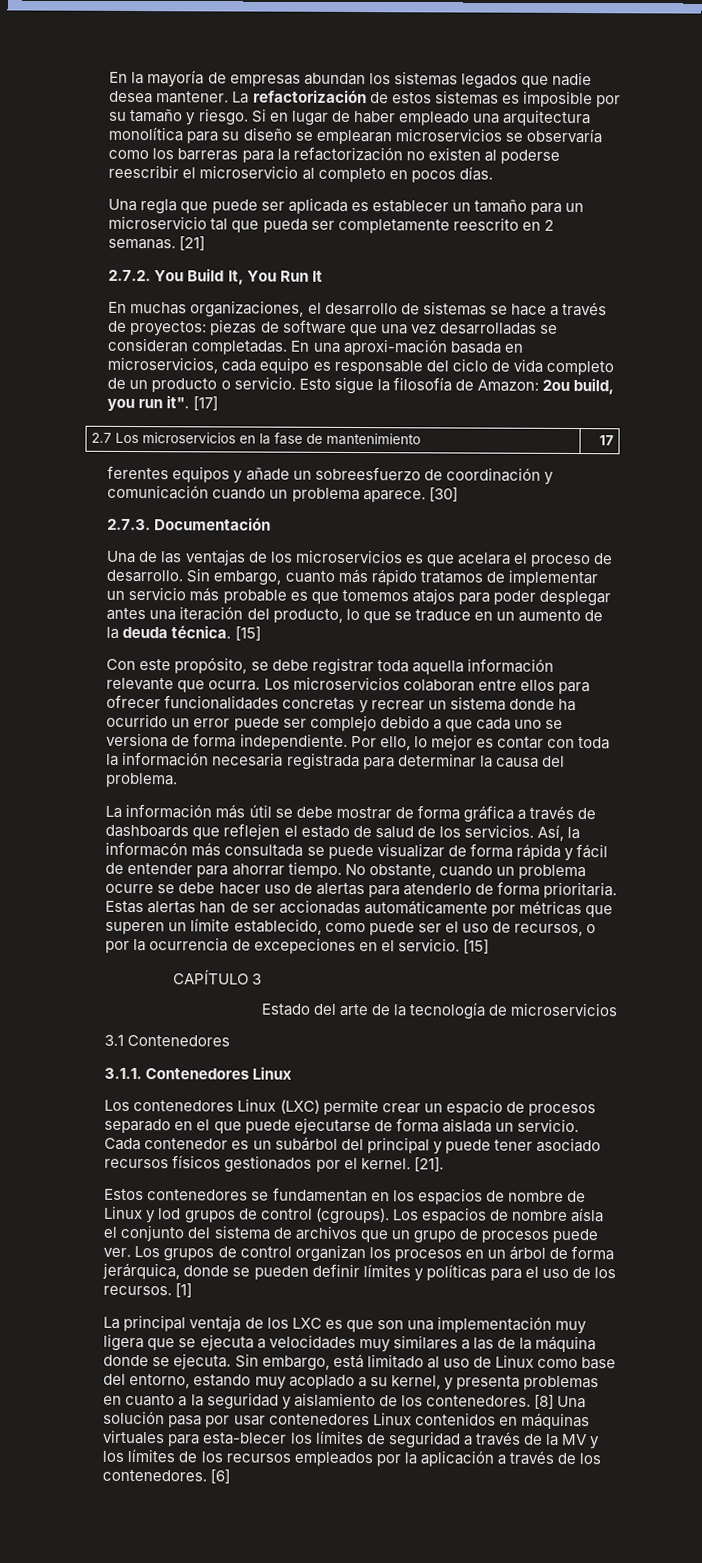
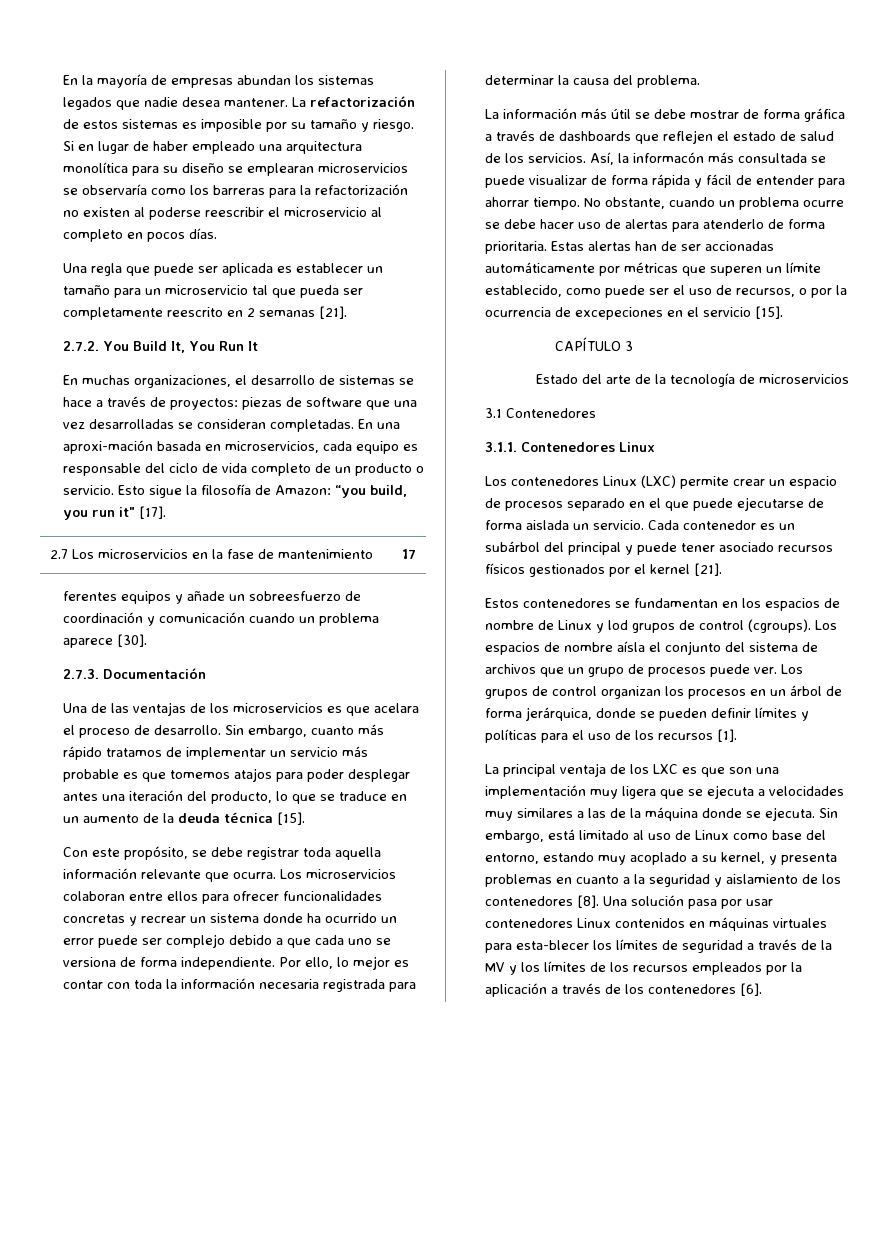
[108,236,206,251] semanas. [21] -> [259,306,348,319] semanas [21].
[541,379,570,391] 2ou -> [335,485,367,498] “you
[166,395,218,411] it". [17] -> [119,506,167,519] it" [17].
[362,487,458,503] aparece. [30] -> [63,634,148,648] aparece [30].
[171,625,261,641] técnica. [15] -> [224,812,306,825] técnica [15].
[397,938,489,954] servicio. [15] -> [703,306,784,319] servicio [15].
[360,1158,411,1170] kernel. -> [650,564,691,574] kernel
[103,1283,193,1298] recursos. [1] -> [658,729,738,742] recursos [1].
[425,1394,554,1409] contenedores. [8] -> [485,895,600,908] contenedores [8].
[102,1469,231,1484] contenedores. [6] -> [648,983,763,996] contenedores [6].

